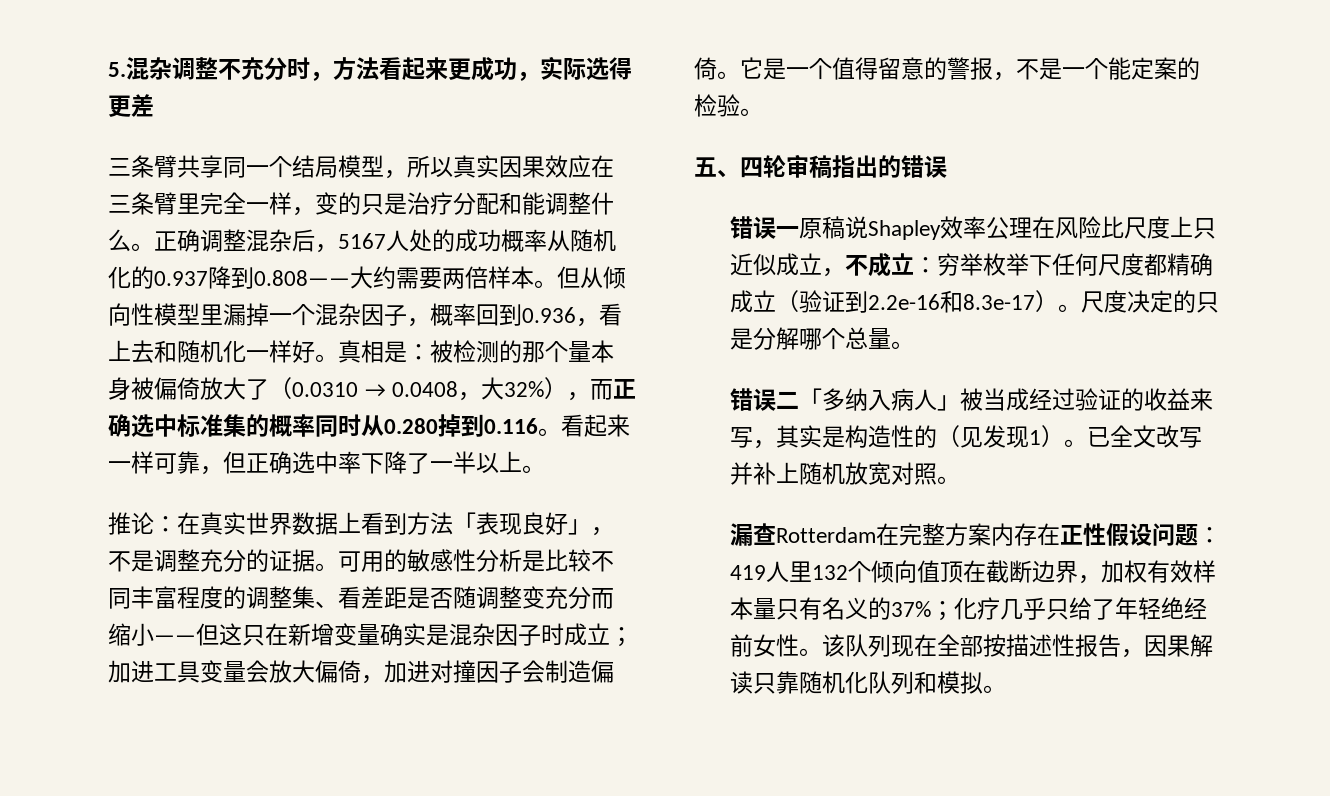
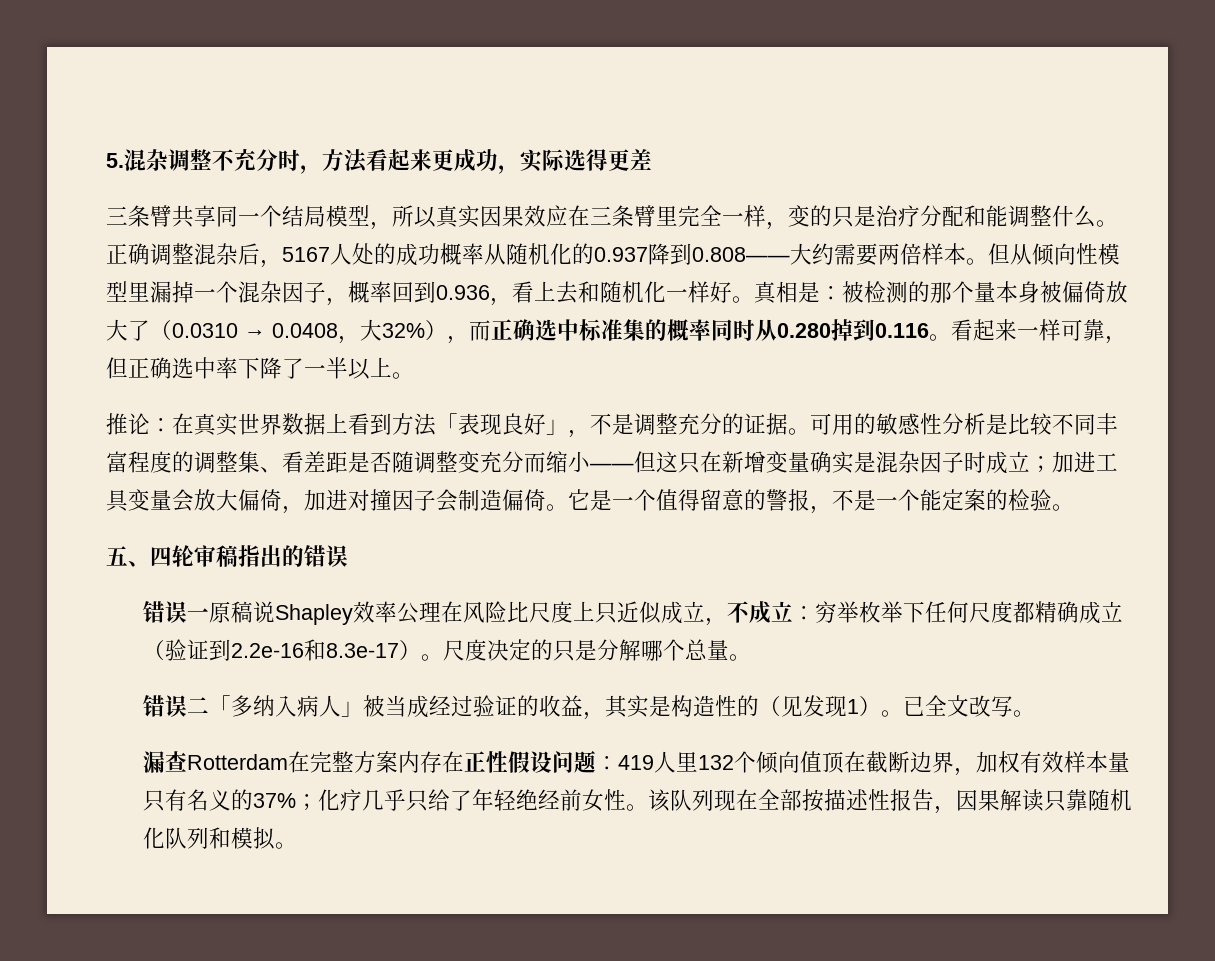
[1190,388,1214,411] [730,427,754,448] 来写 -> (584, 705) none
[730,462,938,485] 并补上随机放宽对照 -> (1014, 706) none

